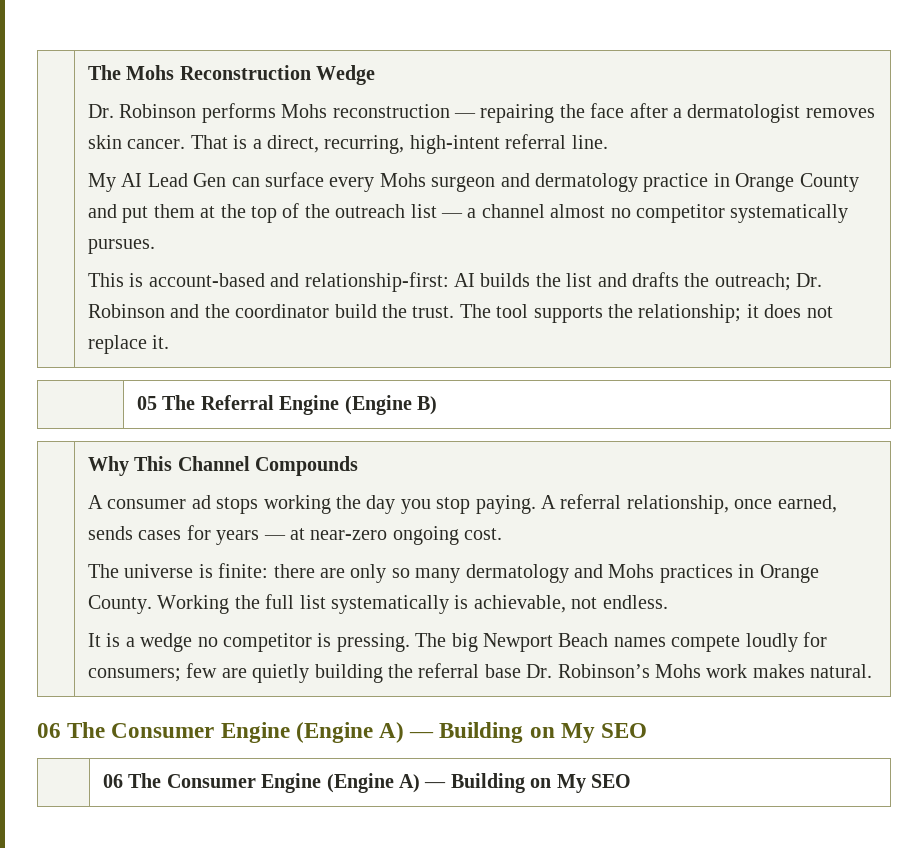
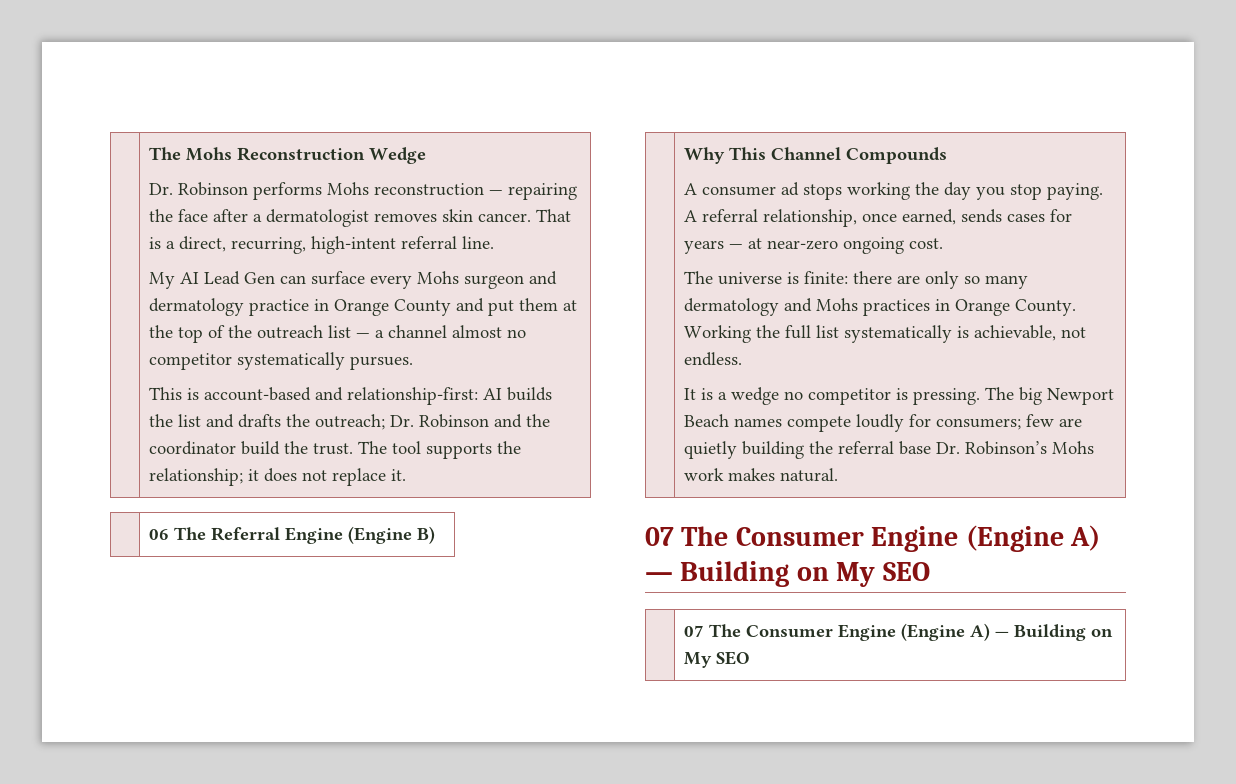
[136,396,157,410] 05 -> [149,529,170,540] 06
[37,723,61,738] 06 -> [645,527,674,546] 07
[102,774,123,788] 06 -> [684,625,705,637] 07

